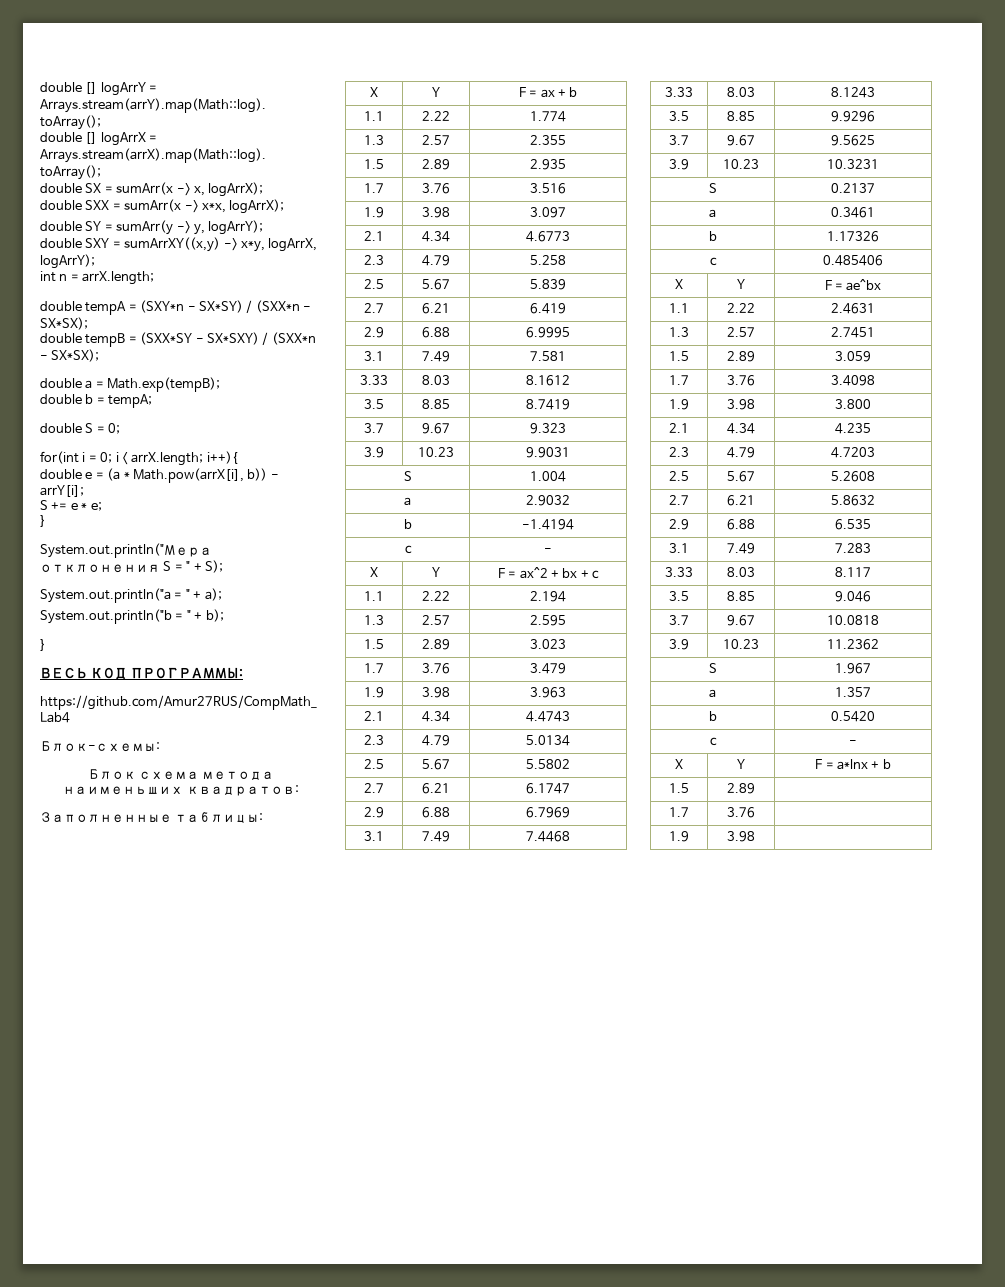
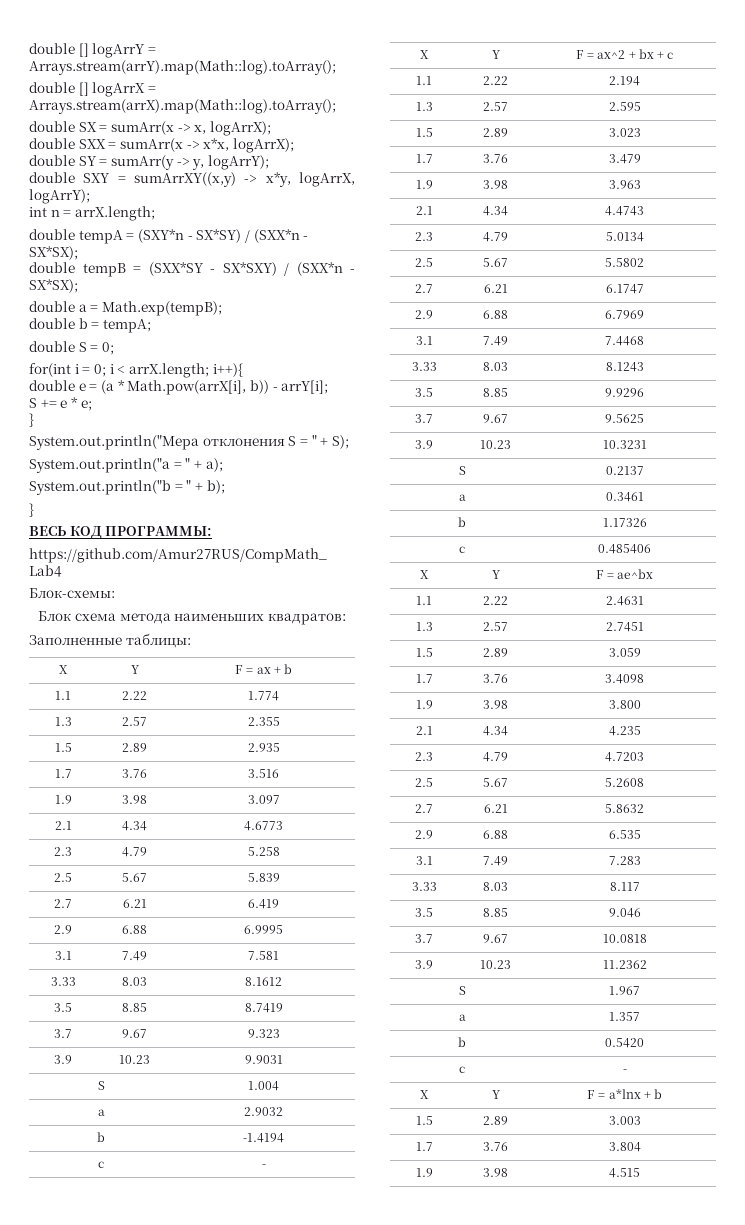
[669,807,689,817] [727,807,755,818] [669,831,689,842] [727,831,755,842] // 1.7 | 3.76 | // 1.9 | 3.98 | -> [608,1116,641,1125] [415,1142,433,1151] [483,1142,508,1151] [608,1142,641,1152] [415,1168,433,1177] [483,1168,508,1177] [609,1168,640,1178] 3.003 // 1.7 | 3.76 | 3.804 // 1.9 | 3.98 | 4.515

